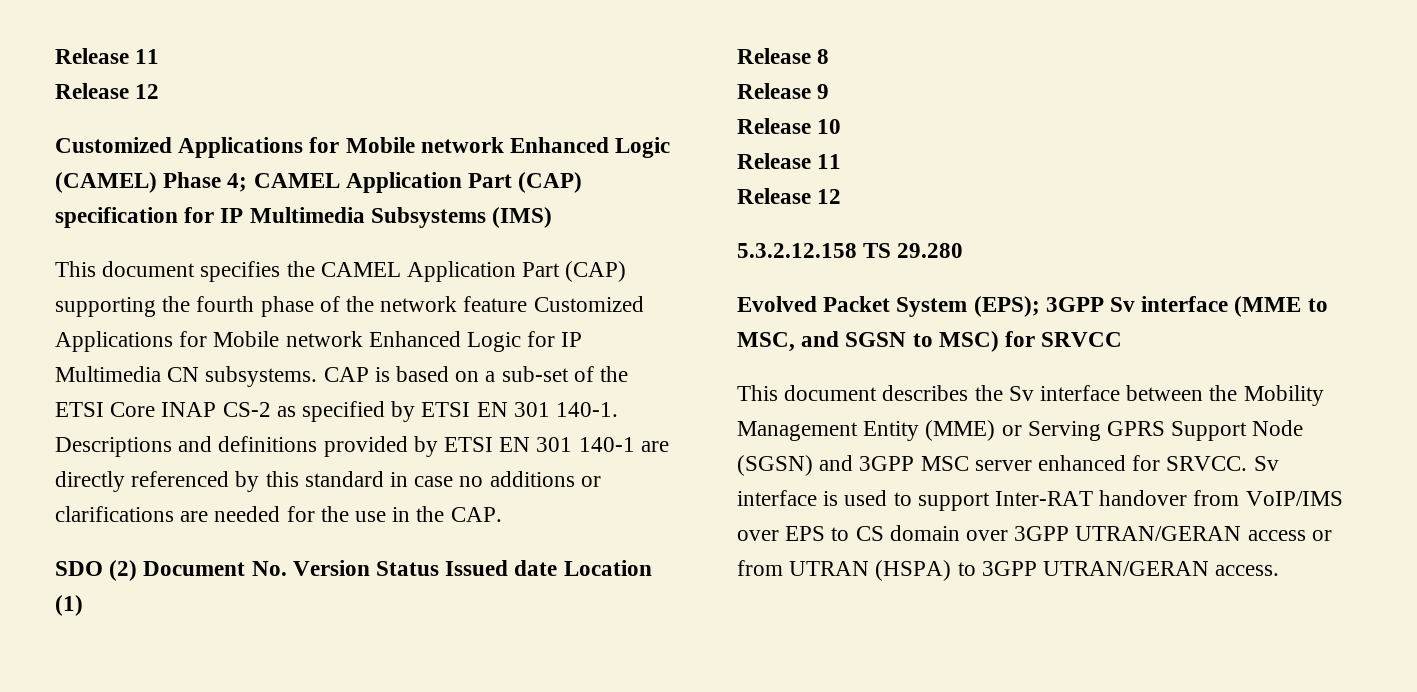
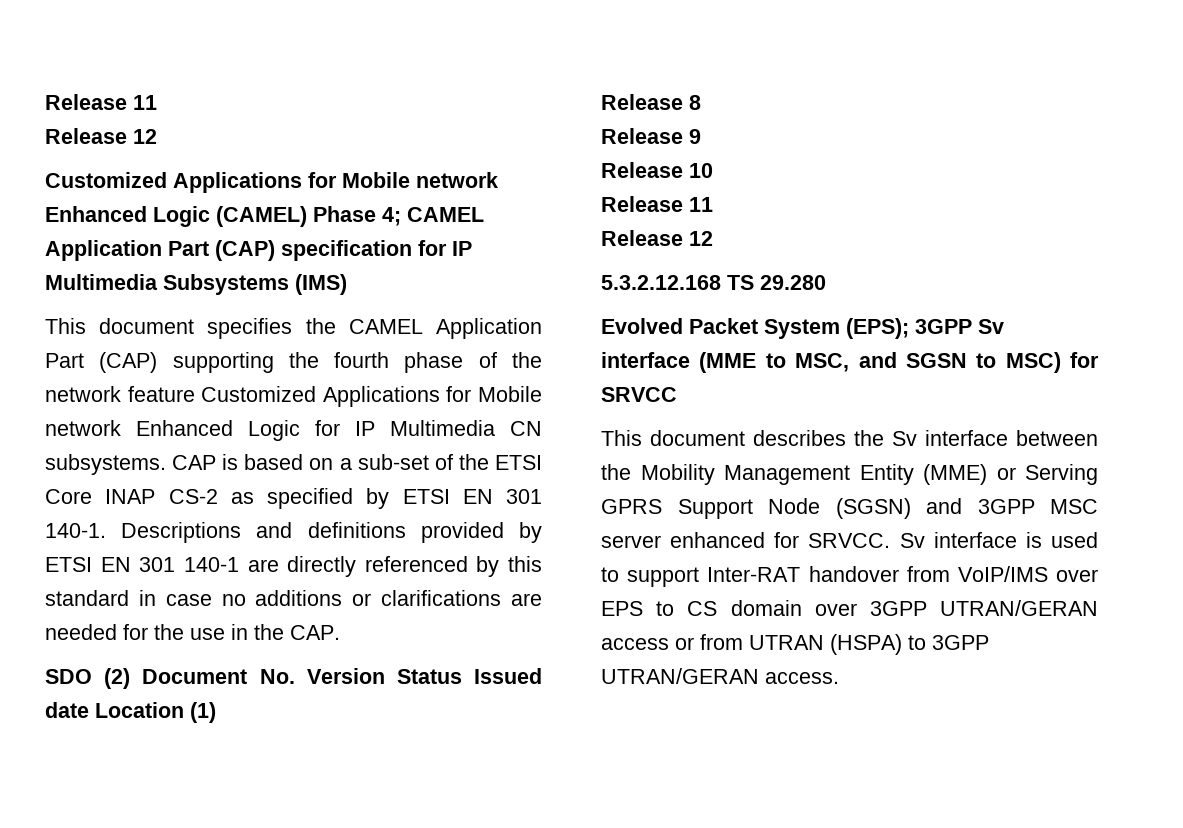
[737,243,857,258] 5.3.2.12.158 -> [601,275,721,290] 5.3.2.12.168

